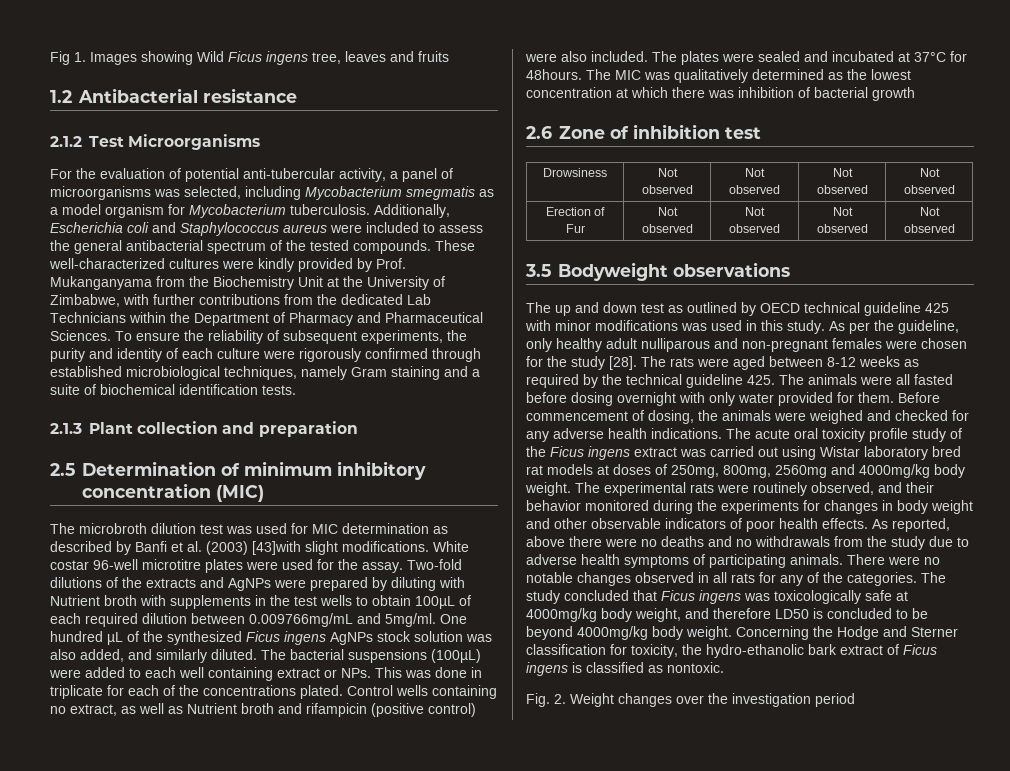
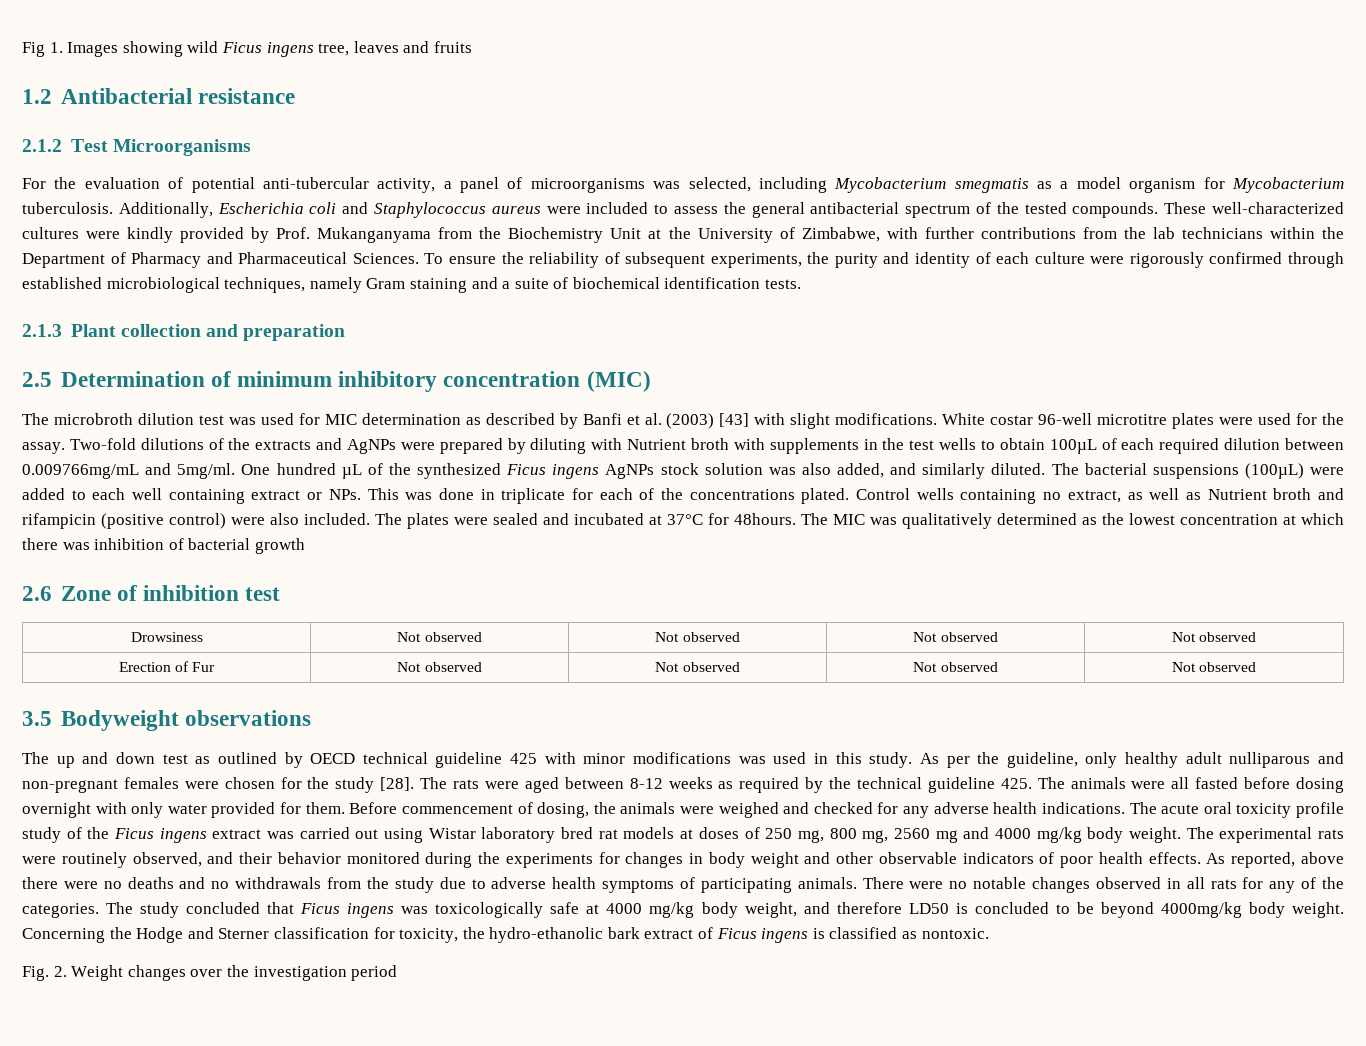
[197,51,224,62] Wild -> [187,41,219,53] wild
[341,294,431,305] [50,312,126,323] dedicated Lab Technicians -> [1152,227,1263,239] lab technicians
[252,541,301,555] [43]with -> [719,413,786,427] [43] with
[671,464,930,478] 250mg, 800mg, 2560mg and 4000mg/kg -> [765,827,1082,843] 250 mg, 800 mg, 2560 mg and 4000 mg/kg
[526,608,597,622] 4000mg/kg -> [606,902,695,918] 4000 mg/kg

